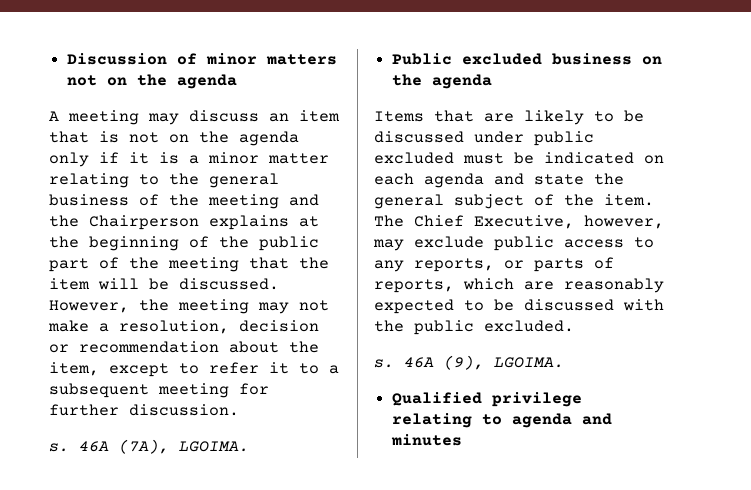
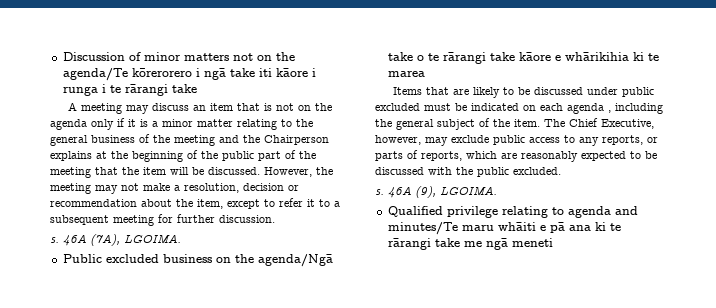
[177,74,238,89] agenda -> [62,68,316,81] [62,84,197,96] agenda/Te kōrerorero i ngā take iti kāore i runga i te rārangi take
[432,74,493,89] agenda -> [257,254,333,267] [387,52,659,64] [387,71,425,77] agenda/Ngā take o te rārangi take kāore e whārikihia ki te marea
[494,173,584,185] and state -> [608,103,663,114] , including
[391,434,463,446] minutes -> [387,222,621,235] [387,238,553,250] minutes/Te maru whāiti e pā ana ki te rārangi take me ngā meneti

